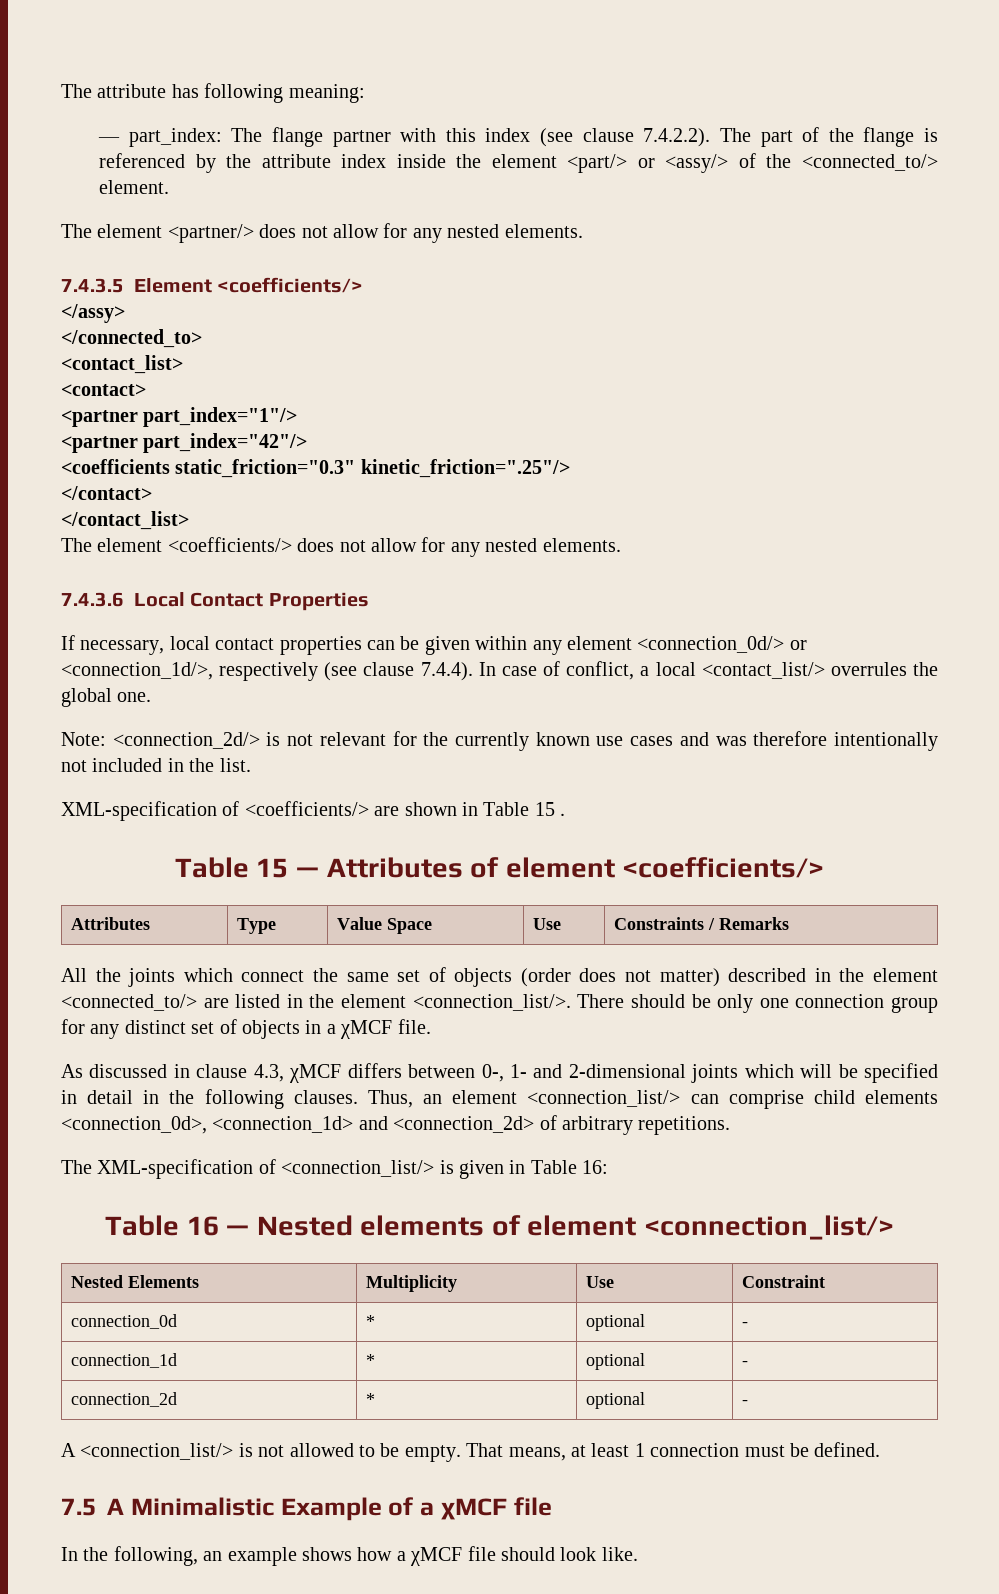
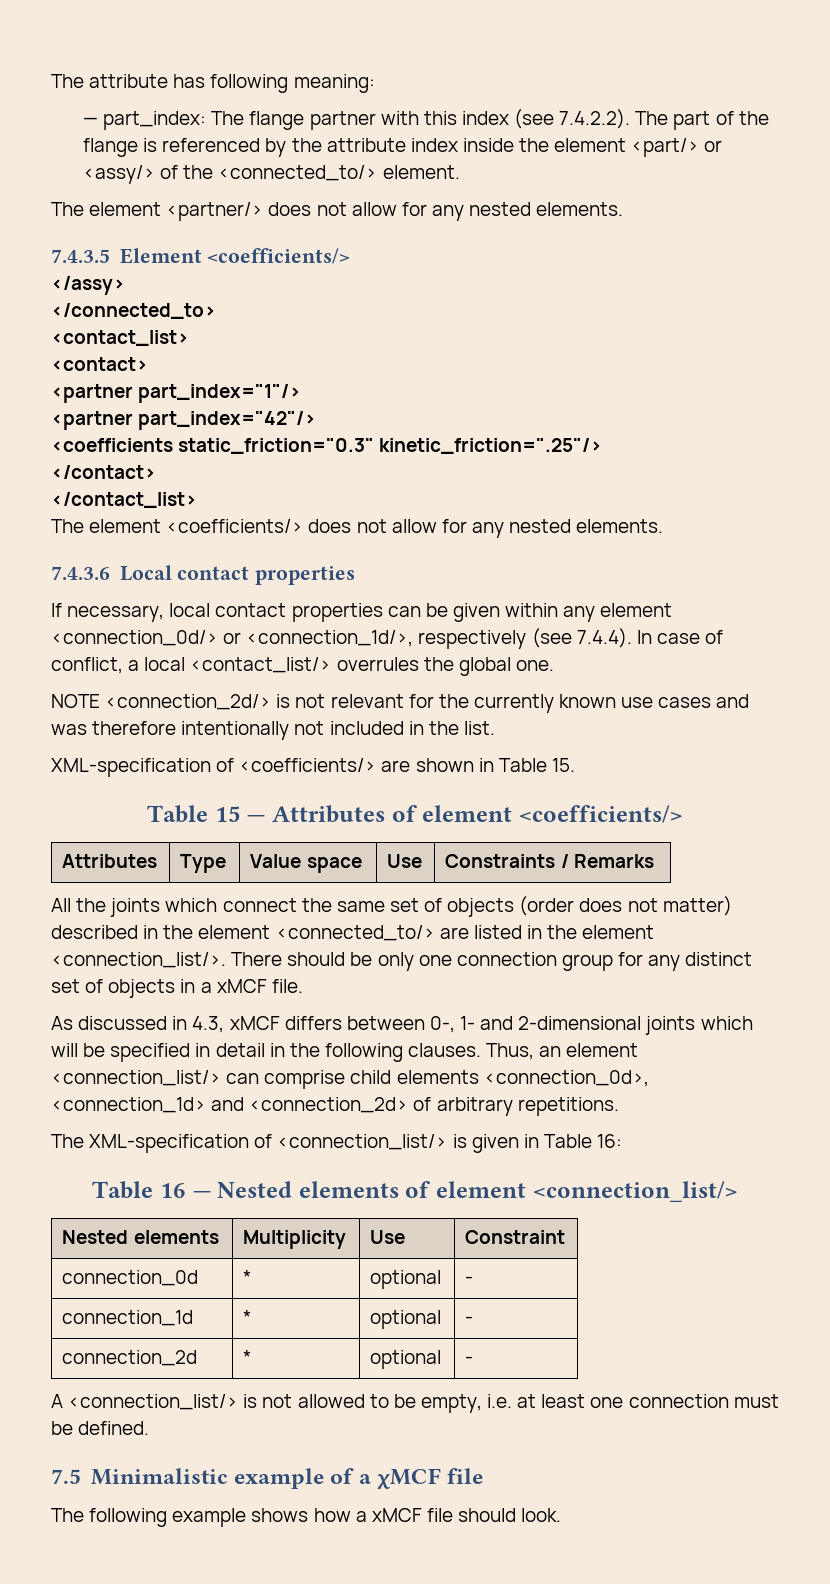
[582,128,634,142] clause -> (555, 119) none
[190,592,369,611] Contact Properties -> [177,566,356,585] contact properties
[363,662,415,676] clause -> (572, 638) none
[61,732,106,746] Note: -> [51,694,100,708] NOTE
[534,802,566,816] 15 . -> [551,758,575,772] 15.
[386,918,432,934] Space -> [306,857,362,873] space
[196,1064,248,1078] clause -> (188, 1023) none
[127,1275,199,1288] Elements -> [133,1230,219,1244] elements
[404,1443,566,1462] empty. That means, -> [420,1394,513,1413] empty, i.e.
[634,1443,645,1457] 1 -> [590,1397,624,1408] one
[107,1497,382,1521] A Minimalistic Example -> [90,1468,324,1489] Minimalistic example
[61,1546,223,1566] In the following, an -> [51,1508,168,1527] The following
[560,1547,638,1561] look like. -> [521,1508,562,1522] look.

